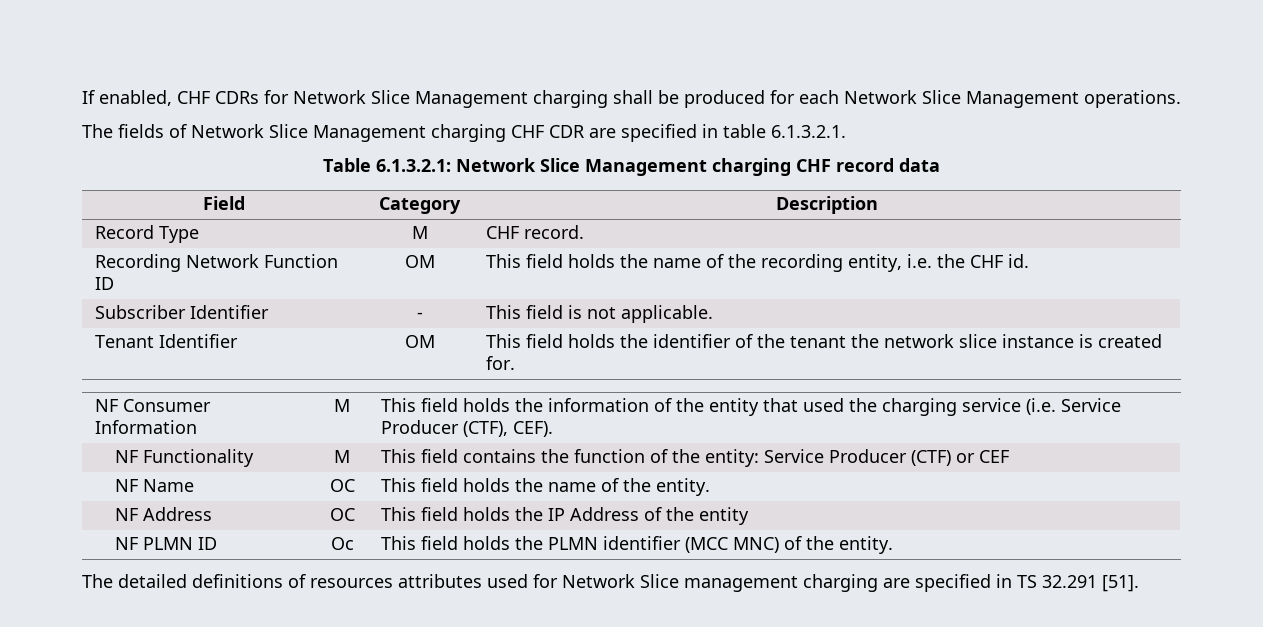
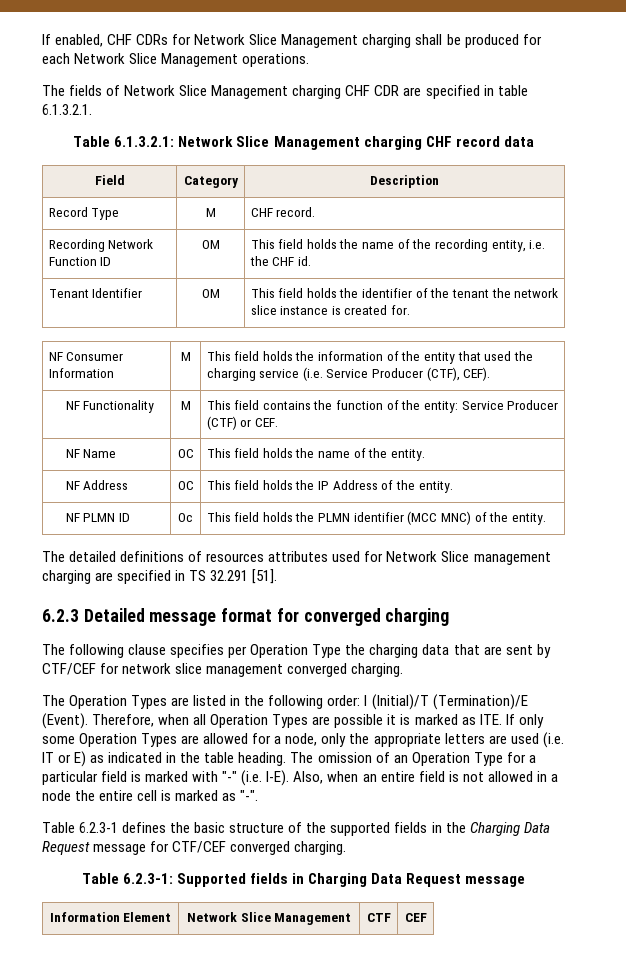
[95,305,270,319] [416,312,423,319] [486,305,714,323] // Subscriber Identifier | - | This field is not applicable. -> (311, 261) none
[979,450,1010,463] CEF -> [254,418,278,427] CEF.
[699,507,750,525] entity -> [418,481,453,493] entity.
(1139, 583) none -> [42,608,450,626] [42,644,551,658] [42,663,404,677] [42,694,528,710] [42,713,544,729] [42,732,564,748] [42,751,536,767] [42,770,558,786] [42,790,259,801] [42,822,550,836] [42,841,347,855] [81,873,526,887] [49,912,172,922] [186,912,352,925] [366,913,391,922] [404,913,427,922] // 6.2.3 Detailed message format for converged charging // The following clause specifies per Operation Type the charging data that are sent by CTF/CEF for network slice management converged charging. // The Operation Types are listed in the following order: I (Initial)/T (Termination)/E (Event). Therefore, when all Operation Types are possible it is marked as ITE. If only some Operation Types are allowed for a node, only the appropriate letters are used (i.e. IT or E) as indicated in the table heading. The omission of an Operation Type for a particular field is marked with "-" (i.e. I-E). Also, when an entire field is not allowed in a node the entire cell is marked as "-". // Table 6.2.3-1 defines the basic structure of the supported fields in the Charging Data Request message for CTF/CEF converged charging. // Table 6.2.3-1: Supported fields in Charging Data Request message // Information Element | Network Slice Management | CTF | CEF

